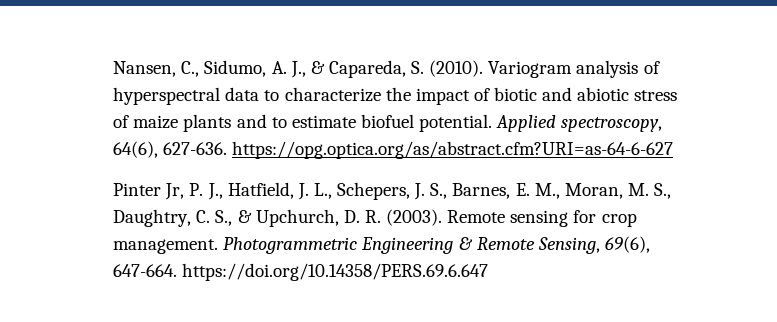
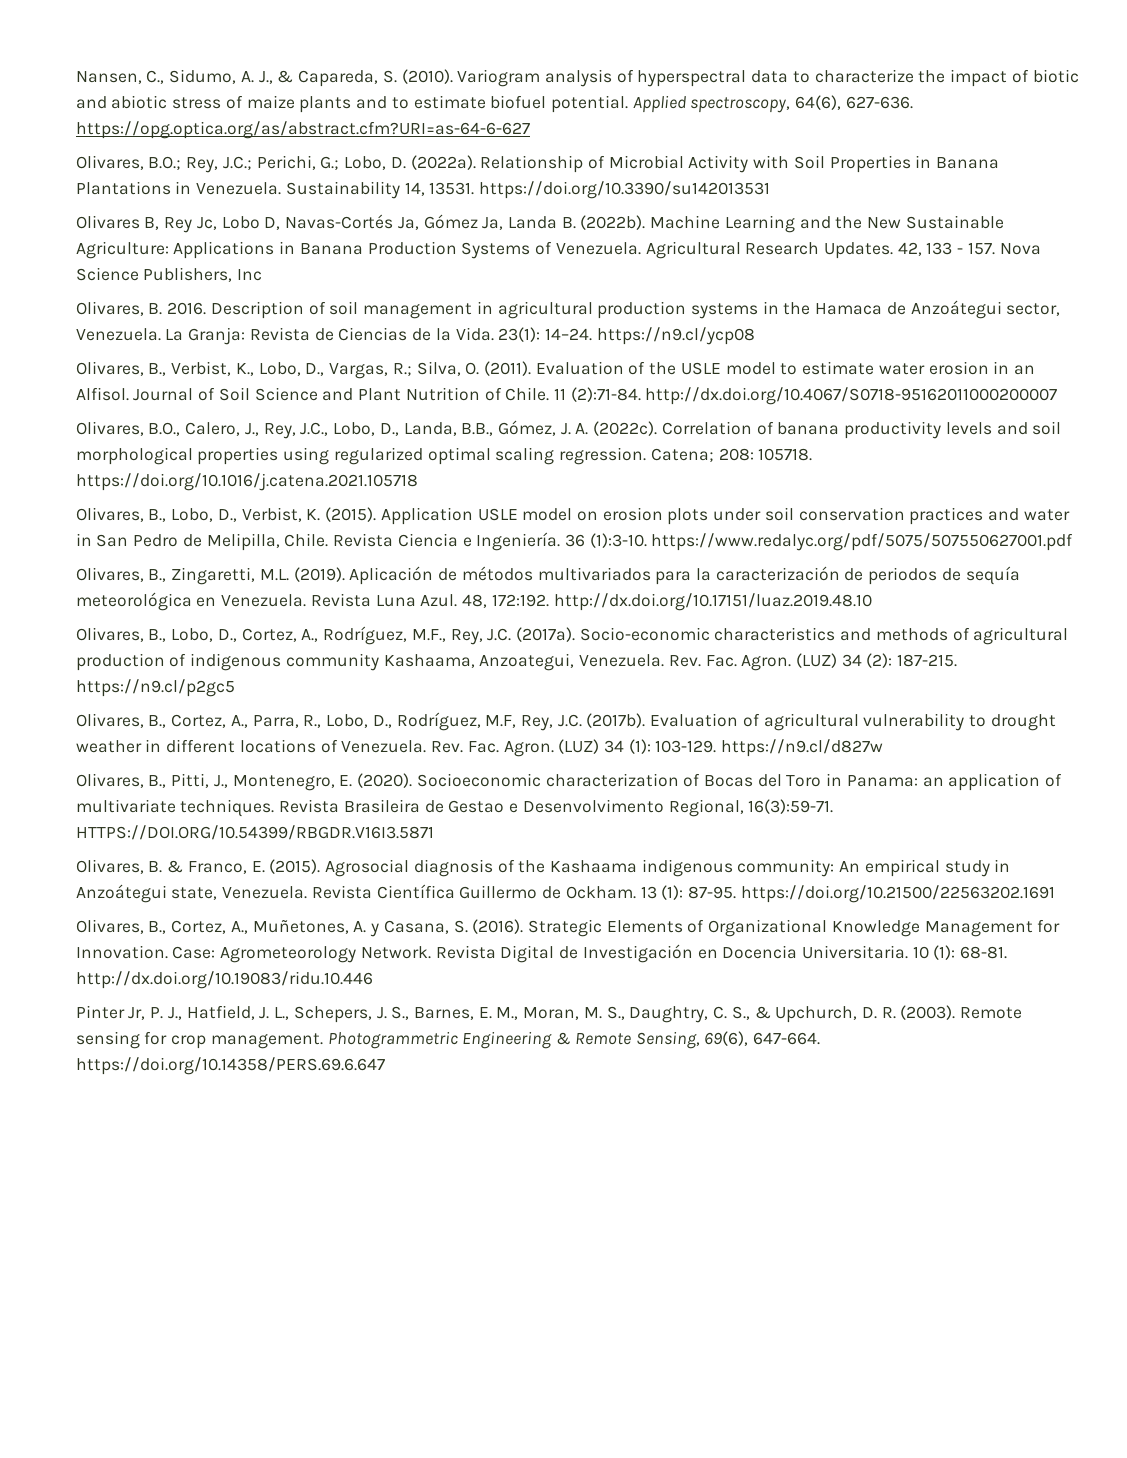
(674, 150) none -> [75,155,1000,173] [75,181,771,199] [75,214,1004,233] [75,241,1041,259] [75,267,263,282] [75,300,1061,319] [75,327,755,345] [75,361,1035,379] [75,387,1058,405] [75,420,1062,439] [75,447,813,465] [75,473,418,491] [75,507,1070,525] [75,532,1074,551] [75,566,1020,585] [75,592,872,611] [75,626,1069,645] [75,653,958,671] [75,679,235,697] [75,712,1056,731] [75,739,884,757] [75,773,1063,791] [75,799,834,817] [75,825,434,840] [75,859,1011,877] [75,884,1055,903] [75,919,1061,937] [75,944,1008,963] [75,971,373,989] // Olivares, B.O.; Rey, J.C.; Perichi, G.; Lobo, D. (2022a). Relationship of Microbial Activity with Soil Properties in Banana Plantations in Venezuela. Sustainability 14, 13531. https://doi.org/10.3390/su142013531 // Olivares B, Rey Jc, Lobo D, Navas-Cortés Ja, Gómez Ja, Landa B. (2022b). Machine Learning and the New Sustainable Agriculture: Applications in Banana Production Systems of Venezuela. Agricultural Research Updates. 42, 133 - 157. Nova Science Publishers, Inc // Olivares, B. 2016. Description of soil management in agricultural production systems in the Hamaca de Anzoátegui sector, Venezuela. La Granja: Revista de Ciencias de la Vida. 23(1): 14–24. https://n9.cl/ycp08 // Olivares, B., Verbist, K., Lobo, D., Vargas, R.; Silva, O. (2011). Evaluation of the USLE model to estimate water erosion in an Alfisol. Journal of Soil Science and Plant Nutrition of Chile. 11 (2):71-84. http://dx.doi.org/10.4067/S0718-95162011000200007 // Olivares, B.O., Calero, J., Rey, J.C., Lobo, D., Landa, B.B., Gómez, J. A. (2022c). Correlation of banana productivity levels and soil morphological properties using regularized optimal scaling regression. Catena; 208: 105718. https://doi.org/10.1016/j.catena.2021.105718 // Olivares, B., Lobo, D., Verbist, K. (2015). Application USLE model on erosion plots under soil conservation practices and water in San Pedro de Melipilla, Chile. Revista Ciencia e Ingeniería. 36 (1):3-10. https://www.redalyc.org/pdf/5075/507550627001.pdf // Olivares, B., Zingaretti, M.L. (2019). Aplicación de métodos multivariados para la caracterización de periodos de sequía meteorológica en Venezuela. Revista Luna Azul. 48, 172:192. http://dx.doi.org/10.17151/luaz.2019.48.10 // Olivares, B., Lobo, D., Cortez, A., Rodríguez, M.F., Rey, J.C. (2017ª). Socio-economic characteristics and methods of agricultural production of indigenous community Kashaama, Anzoategui, Venezuela. Rev. Fac. Agron. (LUZ) 34 (2): 187-215. https://n9.cl/p2gc5 // Olivares, B., Cortez, A., Parra, R., Lobo, D., Rodríguez, M.F, Rey, J.C. (2017b). Evaluation of agricultural vulnerability to drought weather in different locations of Venezuela. Rev. Fac. Agron. (LUZ) 34 (1): 103-129. https://n9.cl/d827w // Olivares, B., Pitti, J., Montenegro, E. (2020). Socioeconomic characterization of Bocas del Toro in Panama: an application of multivariate techniques. Revista Brasileira de Gestao e Desenvolvimento Regional, 16(3):59-71. HTTPS://DOI.ORG/10.54399/RBGDR.V16I3.5871 // Olivares, B. & Franco, E. (2015). Agrosocial diagnosis of the Kashaama indigenous community: An empirical study in Anzoátegui state, Venezuela. Revista Científica Guillermo de Ockham. 13 (1): 87-95. https://doi.org/10.21500/22563202.1691 // Olivares, B., Cortez, A., Muñetones, A. y Casana, S. (2016). Strategic Elements of Organizational Knowledge Management for Innovation. Case: Agrometeorology Network. Revista Digital de Investigación en Docencia Universitaria. 10 (1): 68-81. http://dx.doi.org/10.19083/ridu.10.446

